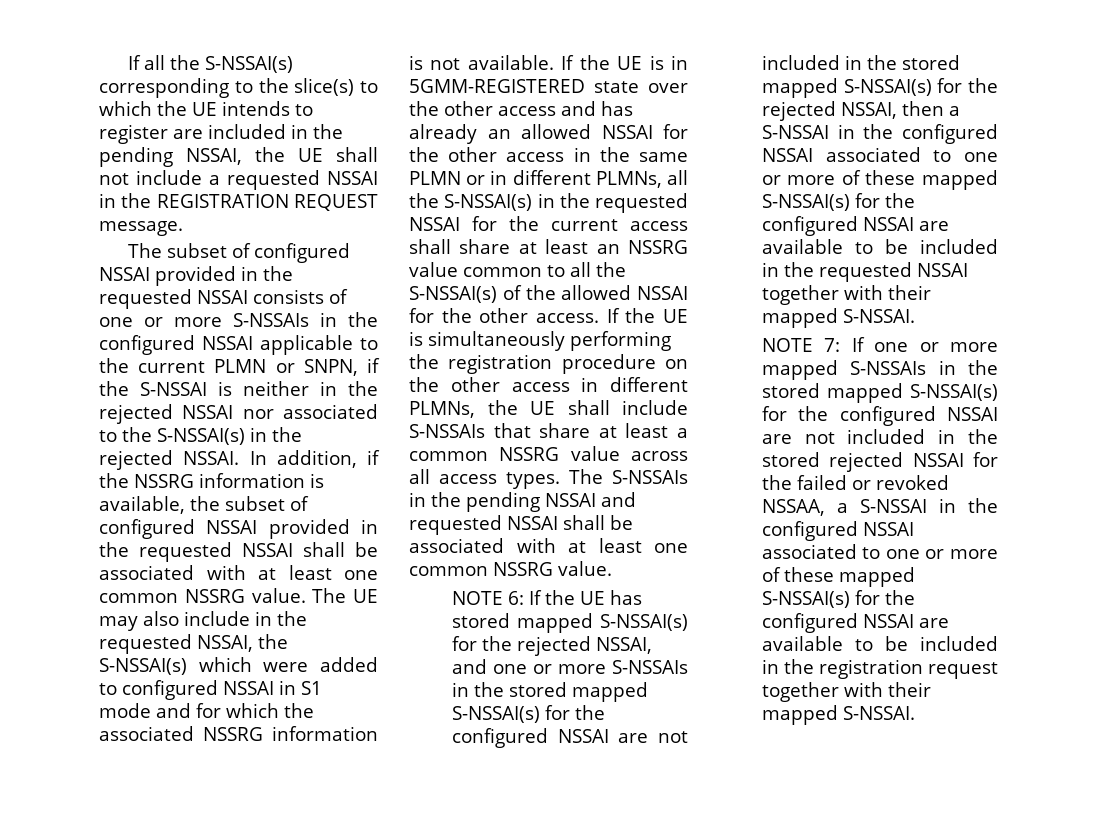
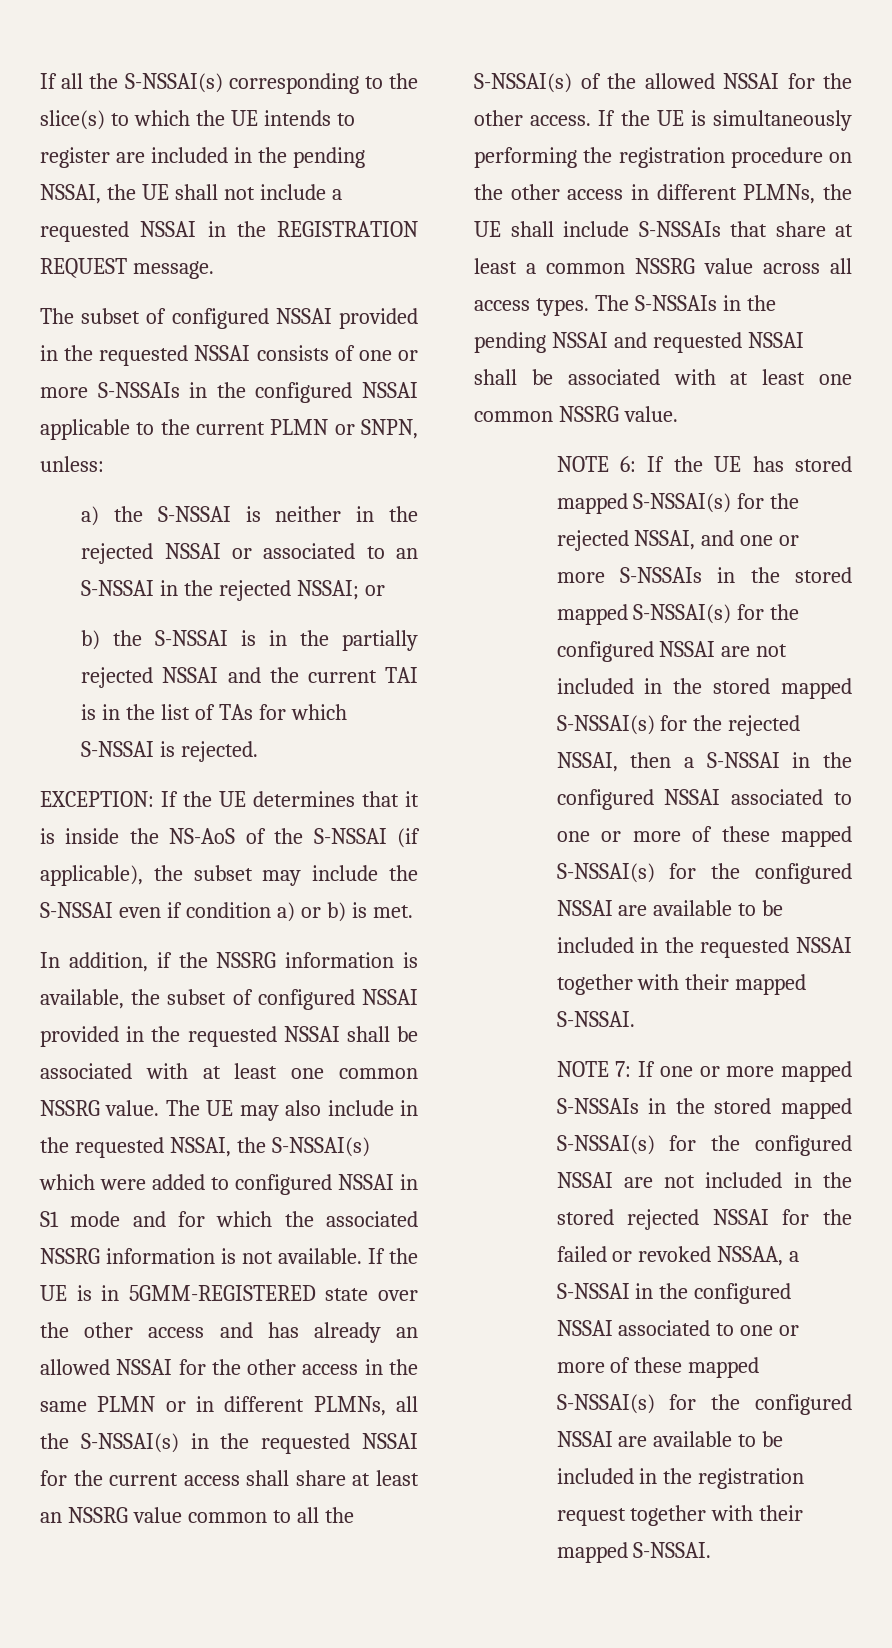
[366,358,380,373] if -> [40,456,104,472] [81,506,100,526] unless: // a)
[242,404,378,419] [99,427,302,445] [99,450,240,470] nor associated to the S-NSSAI(s) in the rejected NSSAI. -> [231,543,419,559] [81,580,385,601] [81,630,418,651] [81,667,419,688] [81,704,347,720] [81,741,259,762] [40,791,419,807] [40,828,421,848] [40,865,419,886] [40,902,413,922] or associated to an S-NSSAI in the rejected NSSAI; or // b) the S-NSSAI is in the partially rejected NSSAI and the current TAI is in the list of TAs for which S-NSSAI is rejected. // EXCEPTION: If the UE determines that it is inside the NS-AoS of the S-NSSAI (if applicable), the subset may include the S-NSSAI even if condition a) or b) is met. //

